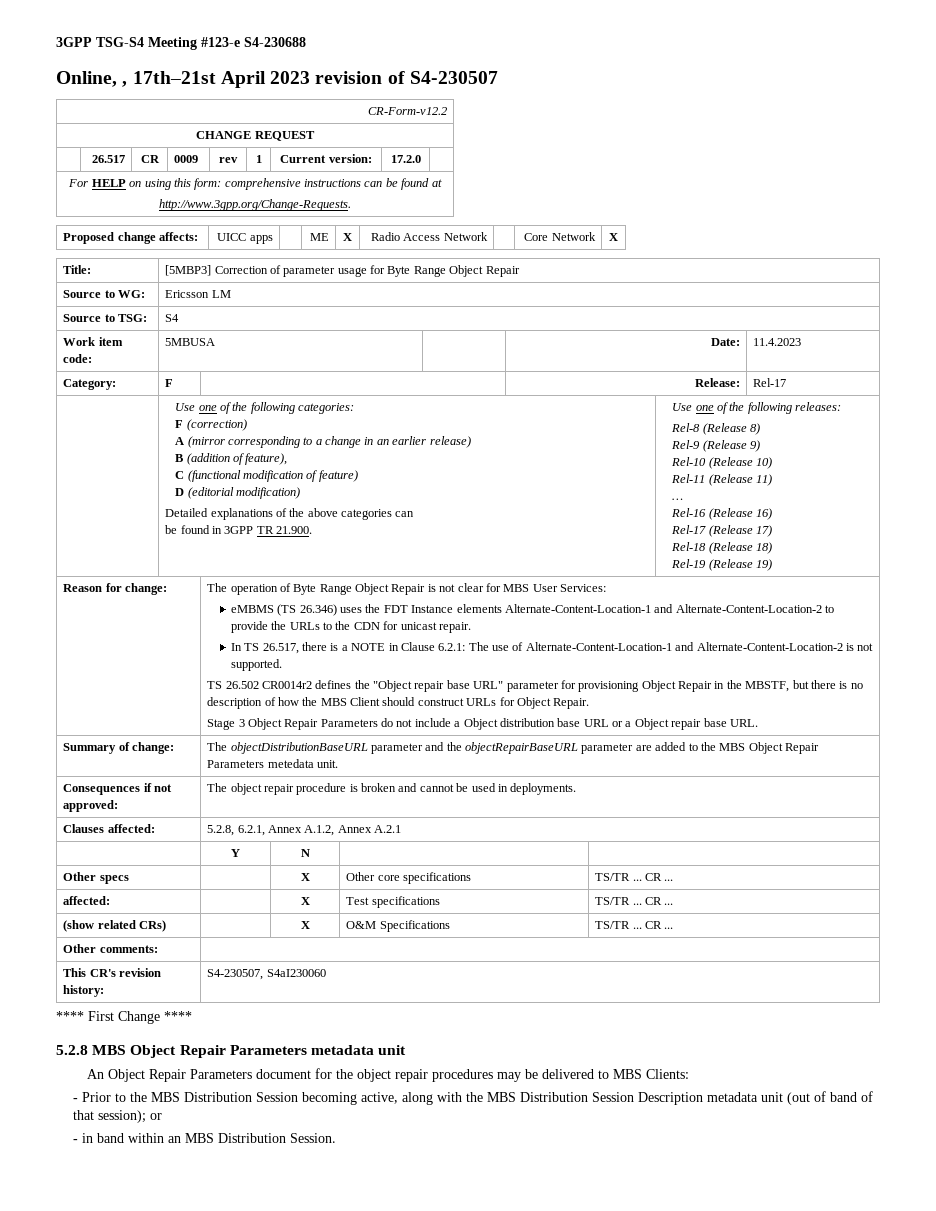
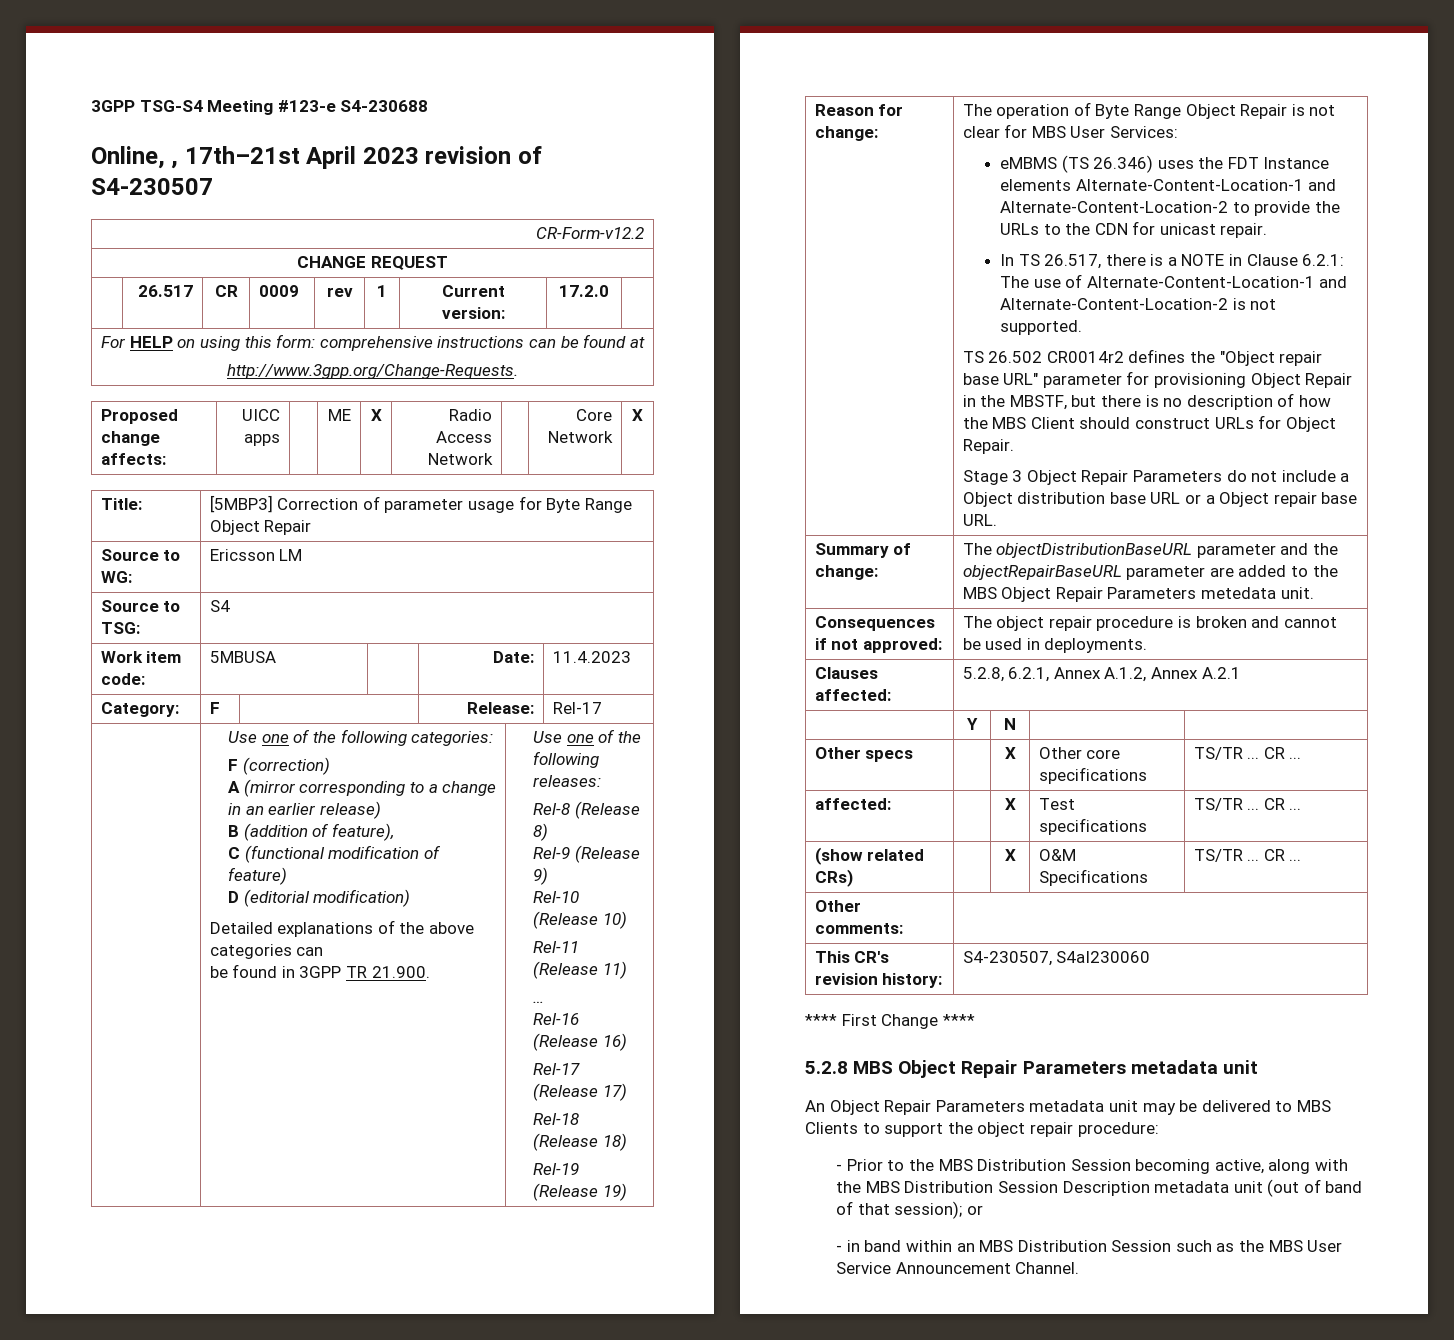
[256,1068,494,1082] document for the object repair procedures -> [1029,1100,1138,1112] metadata unit
[646,1069,690,1079] Clients: -> [805,1122,1159,1137] Clients to support the object repair procedure:
[289,1133,336,1143] Session. -> [1111,1240,1343,1252] [836,1262,1080,1274] Session such as the MBS User Service Announcement Channel.

